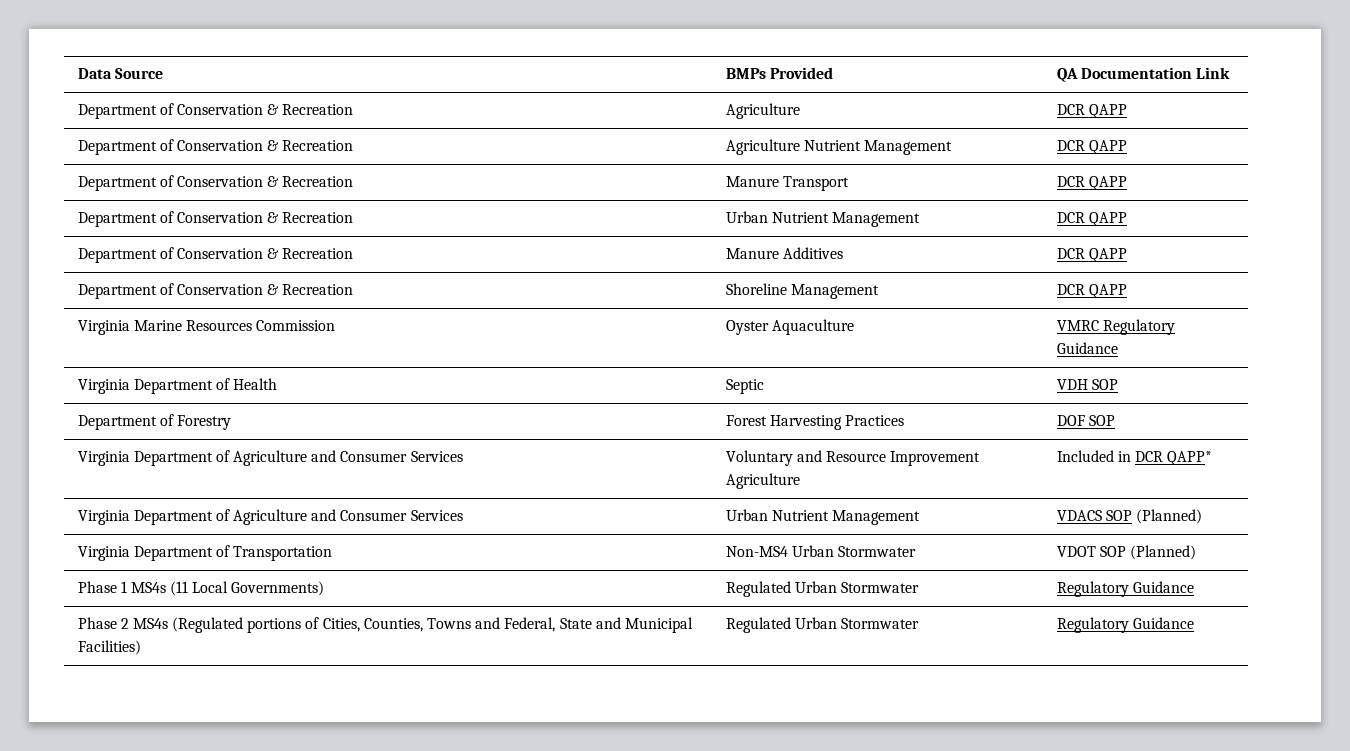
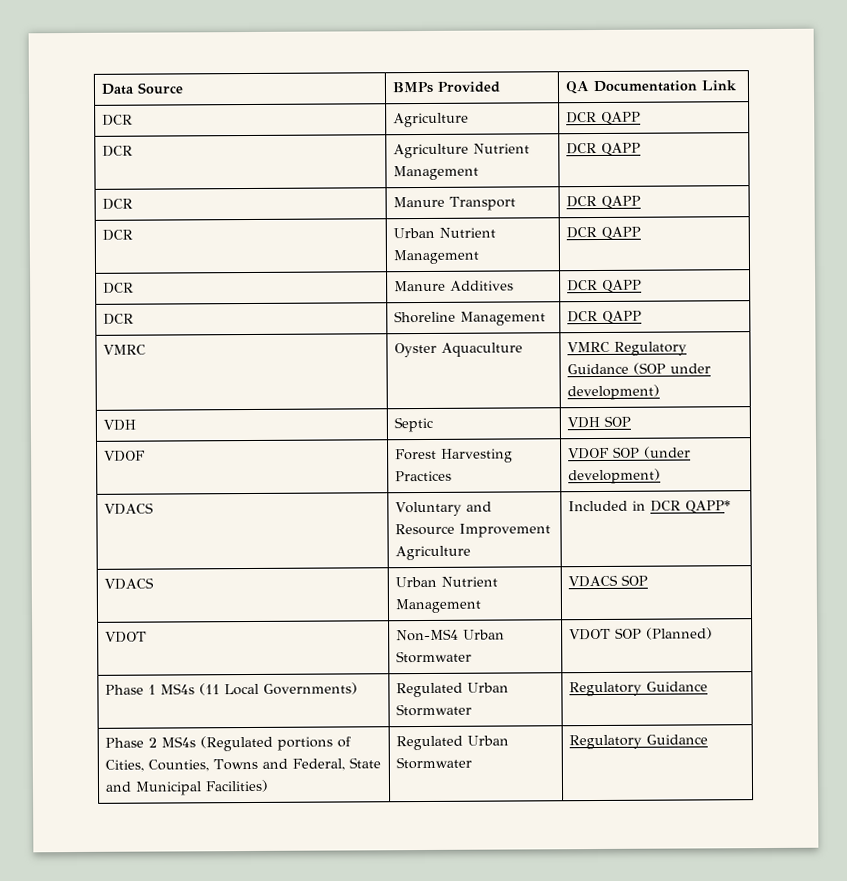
[77,103,354,119] [725,103,800,119] [1056,104,1127,118] [77,139,354,155] Department of Conservation & Recreation | Agriculture | DCR QAPP // Department of Conservation & Recreation -> [102,114,134,126] [393,112,470,128] [566,111,642,125] [102,145,134,157] DCR | Agriculture | DCR QAPP // DCR
[77,175,354,191] Department of Conservation & Recreation -> [102,198,134,210] DCR
[77,211,354,227] Department of Conservation & Recreation -> [102,229,134,241] DCR
[77,247,354,263] Department of Conservation & Recreation -> [103,282,135,294] DCR
[77,283,354,299] Department of Conservation & Recreation -> [103,313,135,325] DCR
[77,320,336,335] Virginia Marine Resources Commission -> [103,344,147,355] VMRC
[77,378,278,394] // Virginia Department of Health -> [633,362,712,375] [567,384,661,401] [103,419,137,431] (SOP under development) // VDH
[77,414,231,430] Department of Forestry -> [104,450,146,462] VDOF
[1056,415,1115,426] [77,450,463,466] DOF SOP // Virginia Department of Agriculture and Consumer Services -> [568,446,692,460] [568,468,662,485] [104,502,155,515] VDOF SOP (under development) // VDACS
[77,509,463,525] Virginia Department of Agriculture and Consumer Services -> [104,577,155,590] VDACS
[1135,509,1202,524] [77,545,333,561] (Planned) // Virginia Department of Transportation -> [105,631,148,643] // VDOT

